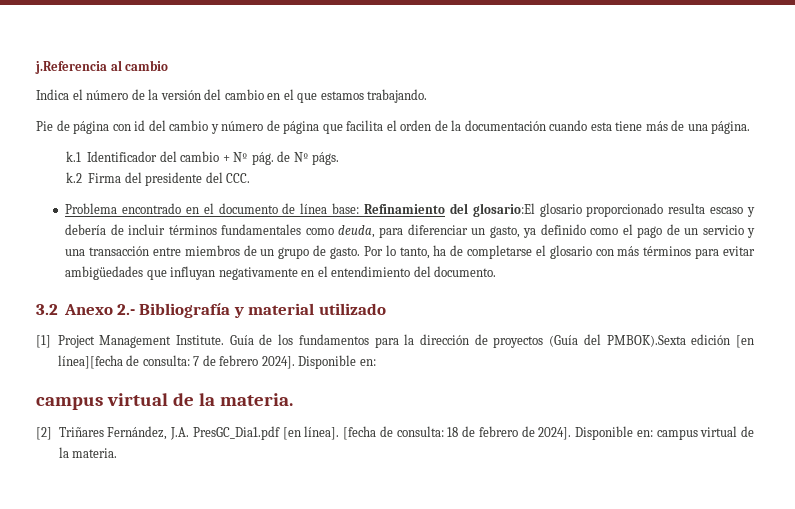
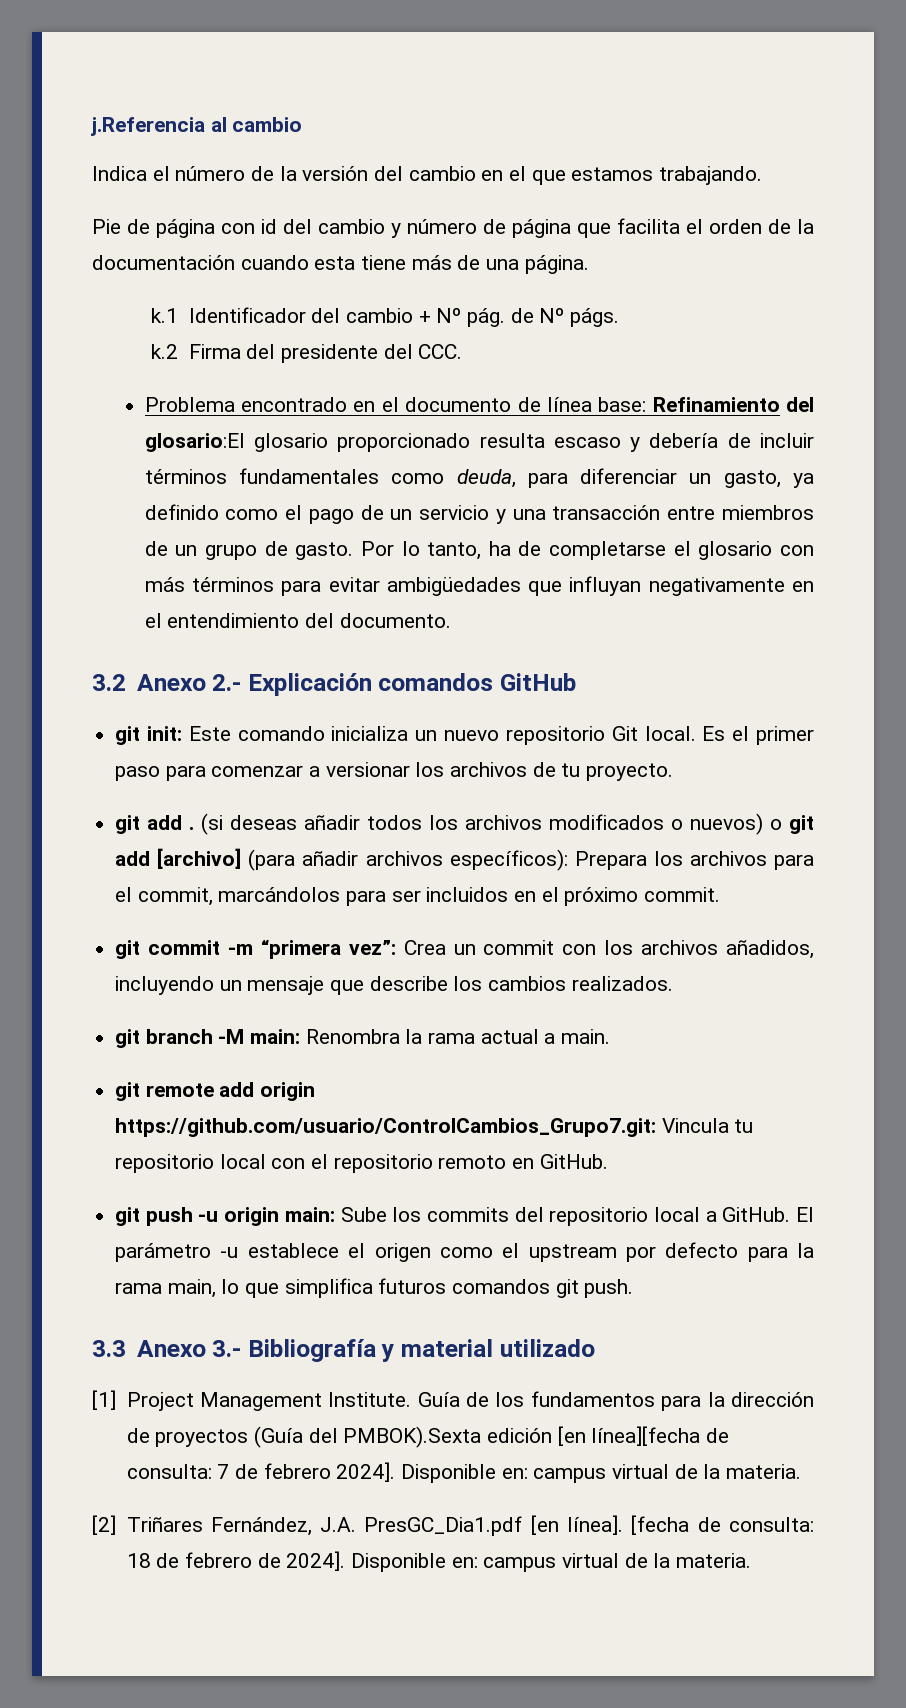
(135, 309) none -> [247,673,576,696] [115,726,815,745] [115,762,674,781] [115,813,814,835] [115,848,815,871] [115,887,721,906] [115,939,814,959] [115,976,673,995] [115,1029,611,1048] [115,1082,316,1101] [115,1118,754,1137] [115,1154,608,1173] [115,1207,814,1226] [115,1242,815,1262] [115,1278,634,1298] [92,1340,242,1357] Explicación comandos GitHub // git init: Este comando inicializa un nuevo repositorio Git local. Es el primer paso para comenzar a versionar los archivos de tu proyecto. // git add . (si deseas añadir todos los archivos modificados o nuevos) o git add [archivo] (para añadir archivos específicos): Prepara los archivos para el commit, marcándolos para ser incluidos en el próximo commit. // git commit -m “primera vez”: Crea un commit con los archivos añadidos, incluyendo un mensaje que describe los cambios realizados. // git branch -M main: Renombra la rama actual a main. // git remote add origin https://github.com/usuario/ControlCambios_Grupo7.git: Vincula tu repositorio local con el repositorio remoto en GitHub. // git push -u origin main: Sube los commits del repositorio local a GitHub. El parámetro -u establece el origen como el upstream por defecto para la rama main, lo que simplifica futuros comandos git push. // 3.3 Anexo 3.-
(376, 362) // -> (528, 1473) none

